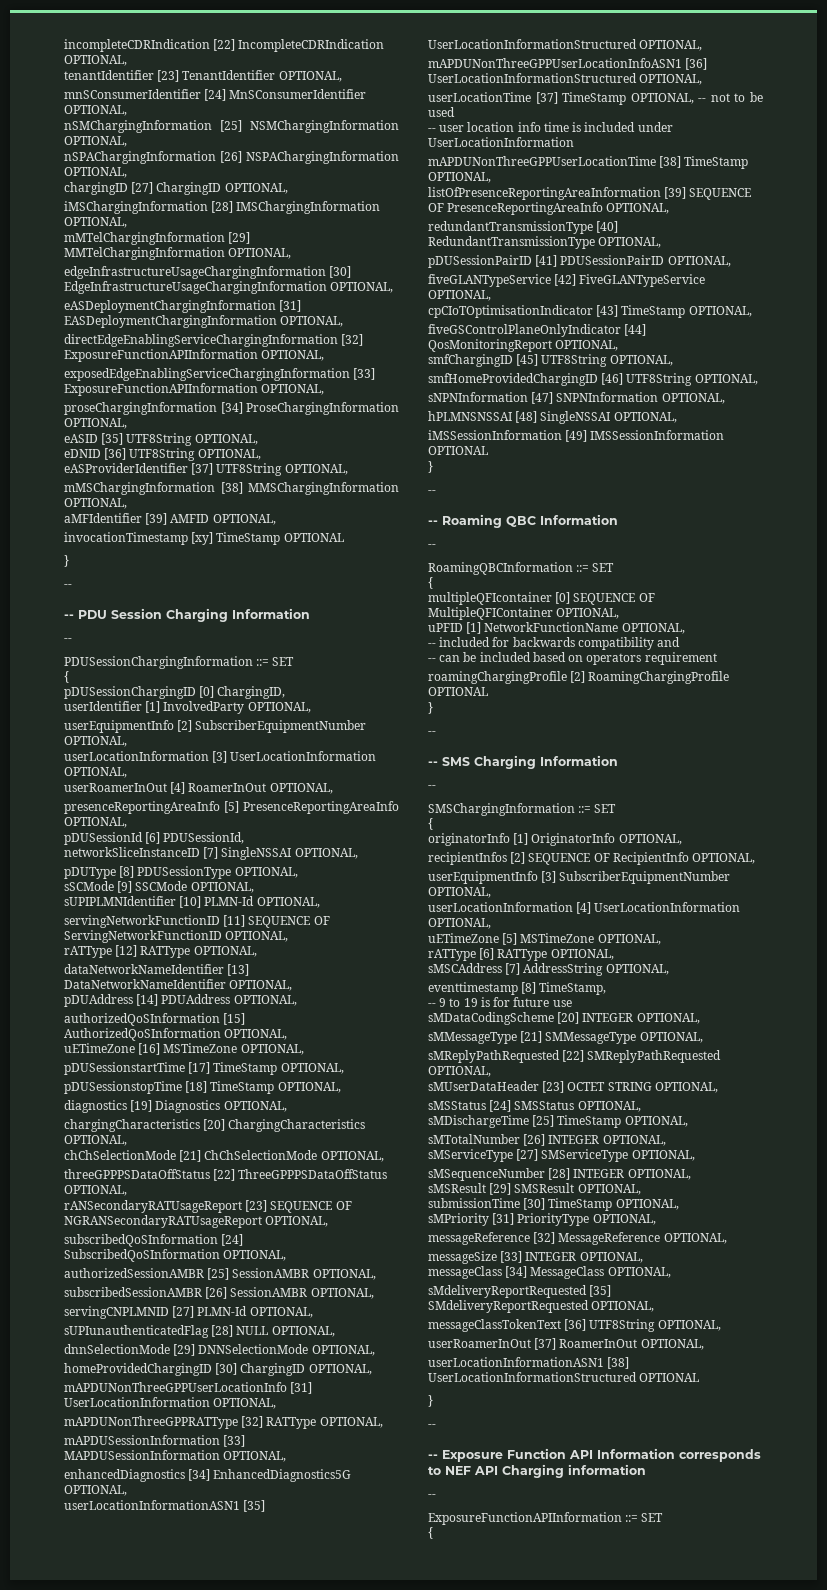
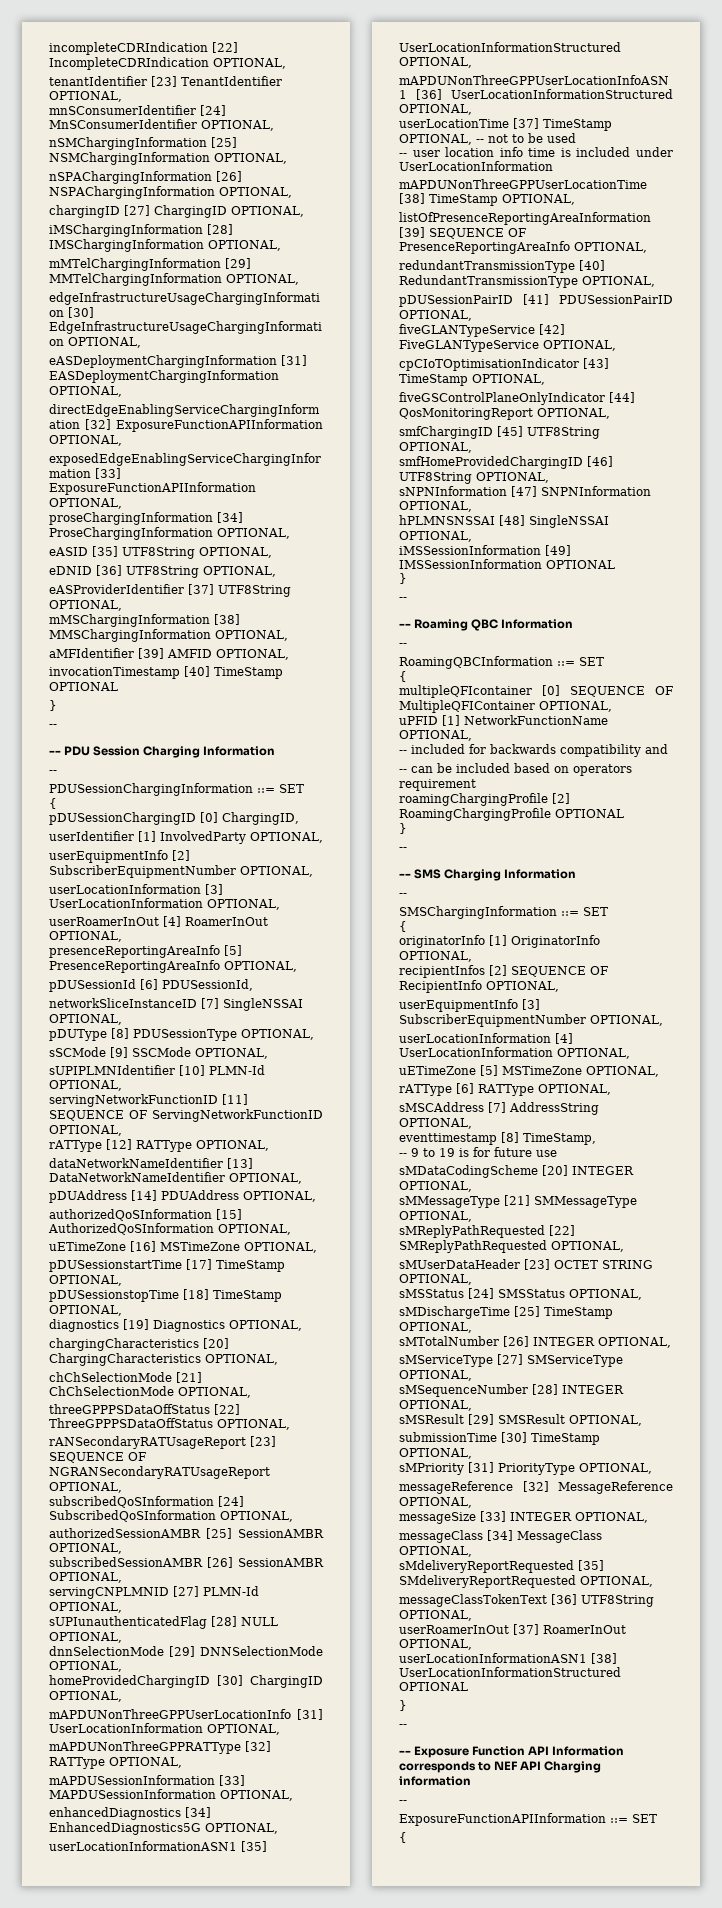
[191,532,214,545] [xy] -> [184,666,210,677] [40]

